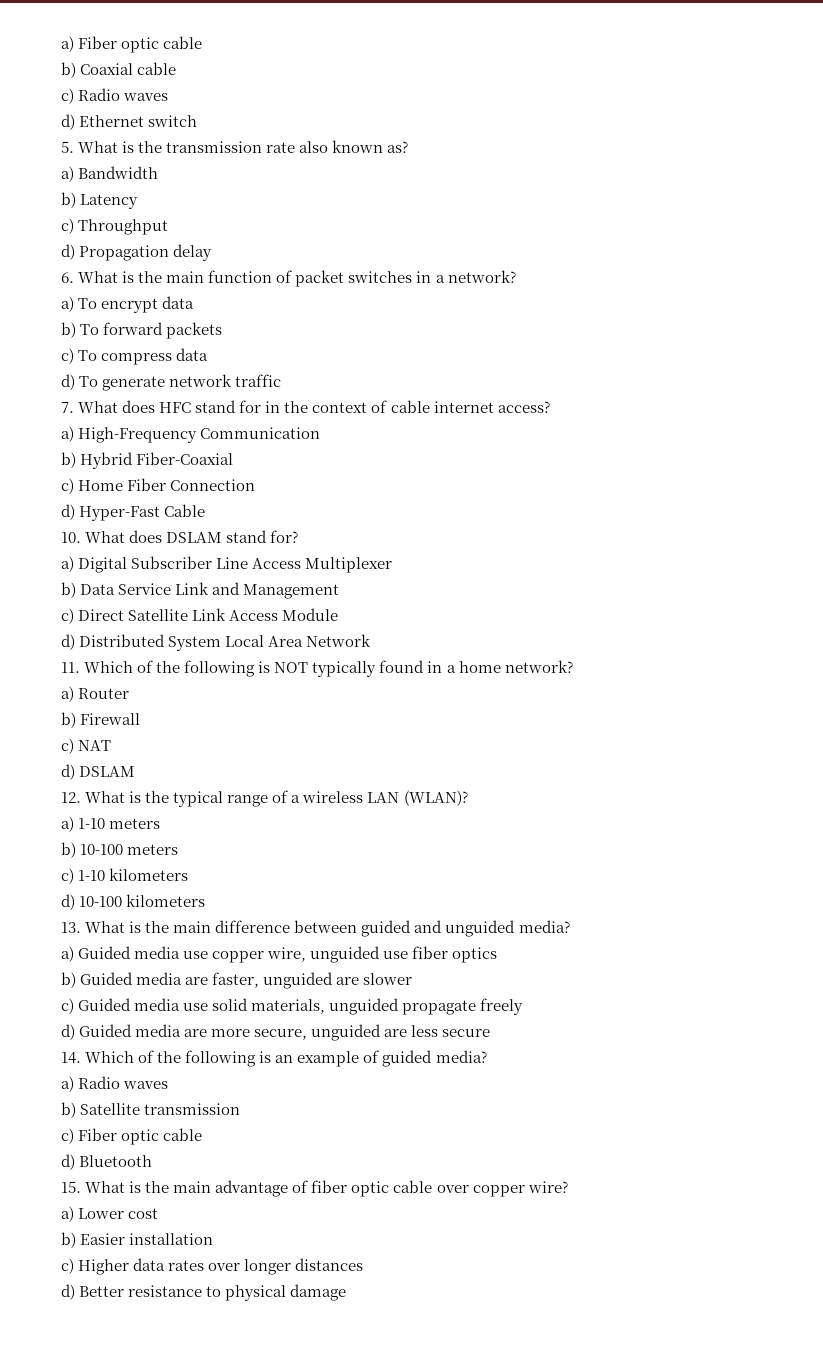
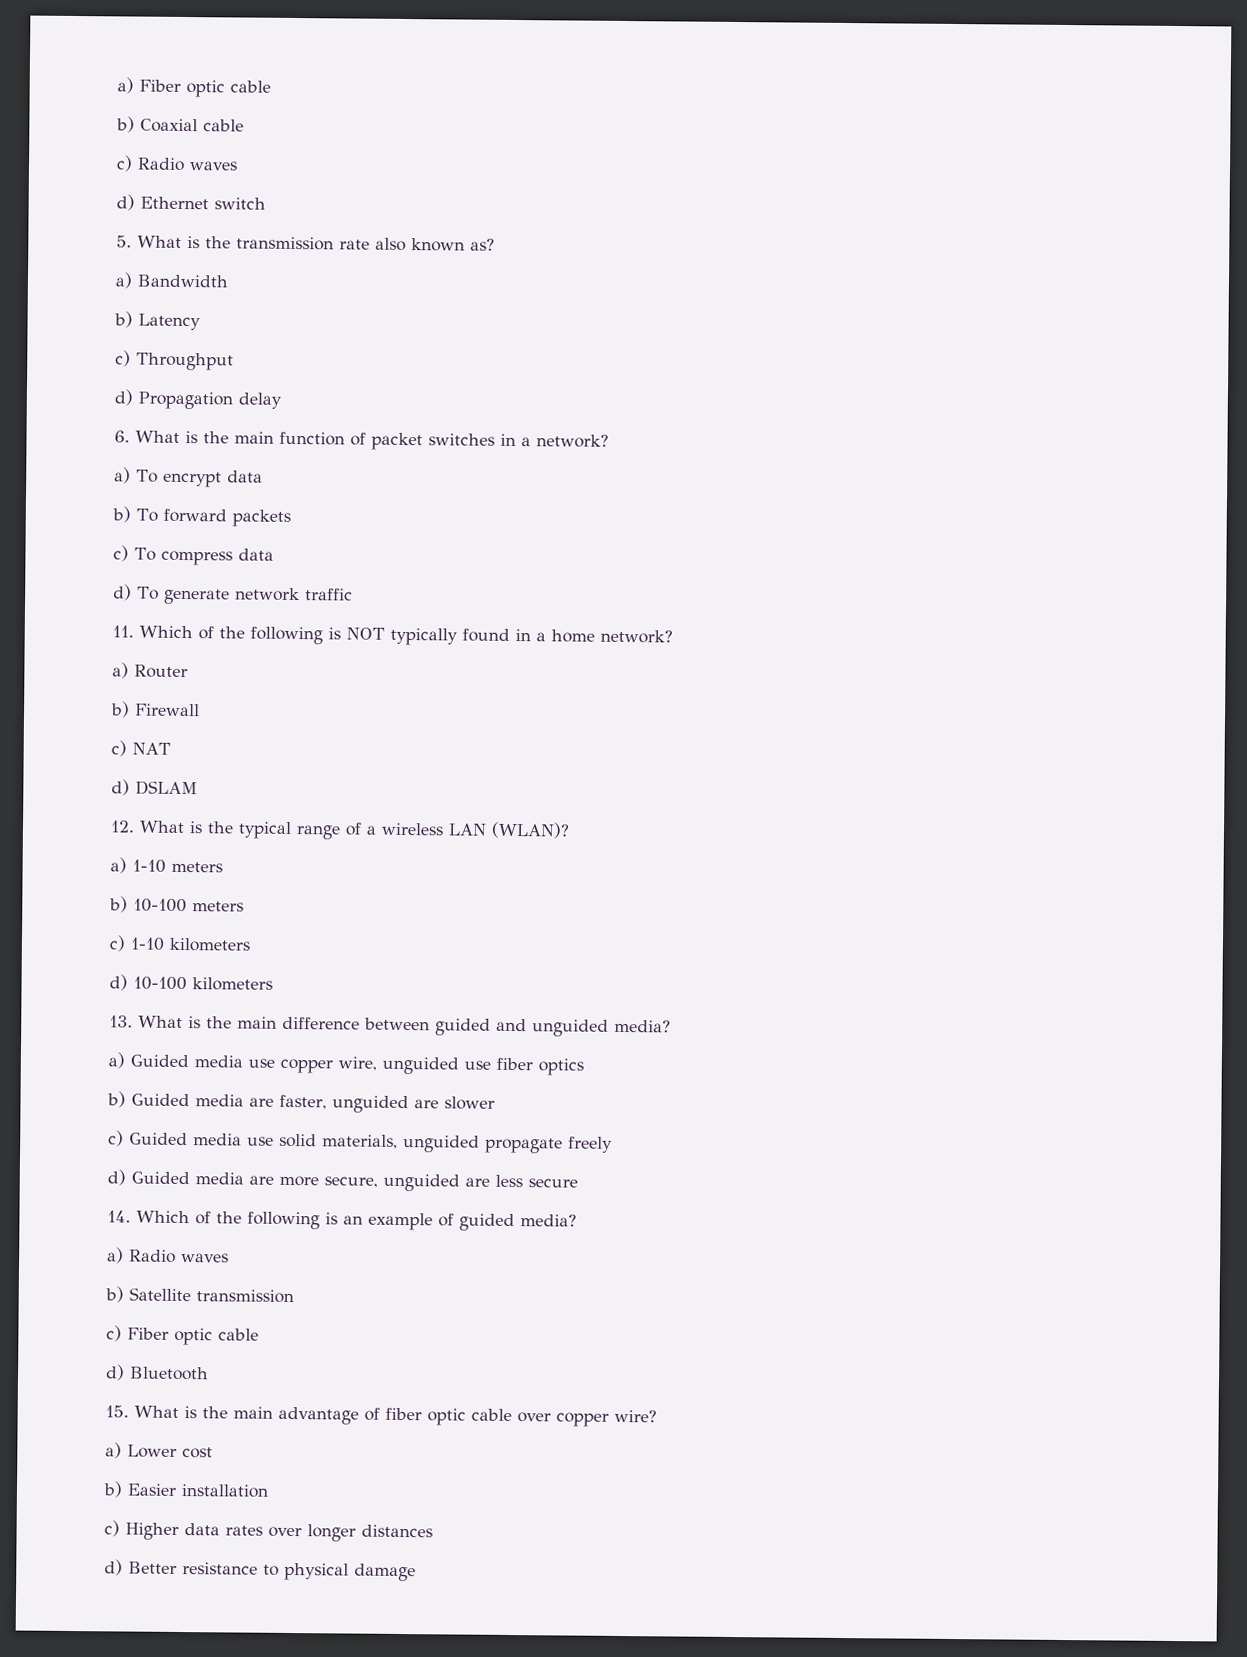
[61,400,550,413] [61,426,321,443] [61,452,234,469] [61,478,256,494] [61,504,206,521] [61,530,299,543] [61,556,393,573] [61,582,340,599] [61,608,339,624] [61,634,372,651] // 7. What does HFC stand for in the context of cable internet access? // a) High-Frequency Communication // b) Hybrid Fiber-Coaxial // c) Home Fiber Connection // d) Hyper-Fast Cable // 10. What does DSLAM stand for? // a) Digital Subscriber Line Access Multiplexer // b) Data Service Link and Management // c) Direct Satellite Link Access Module // d) Distributed System Local Area Network -> (353, 594) none

